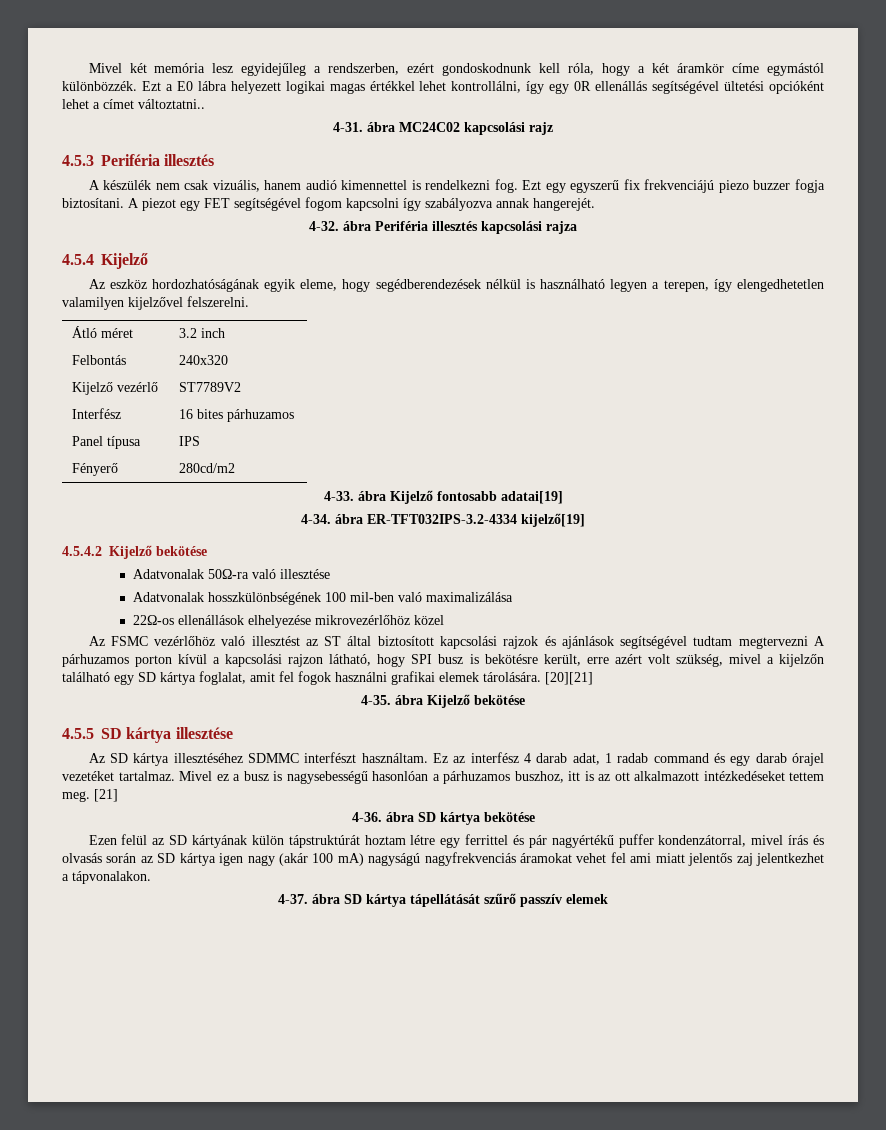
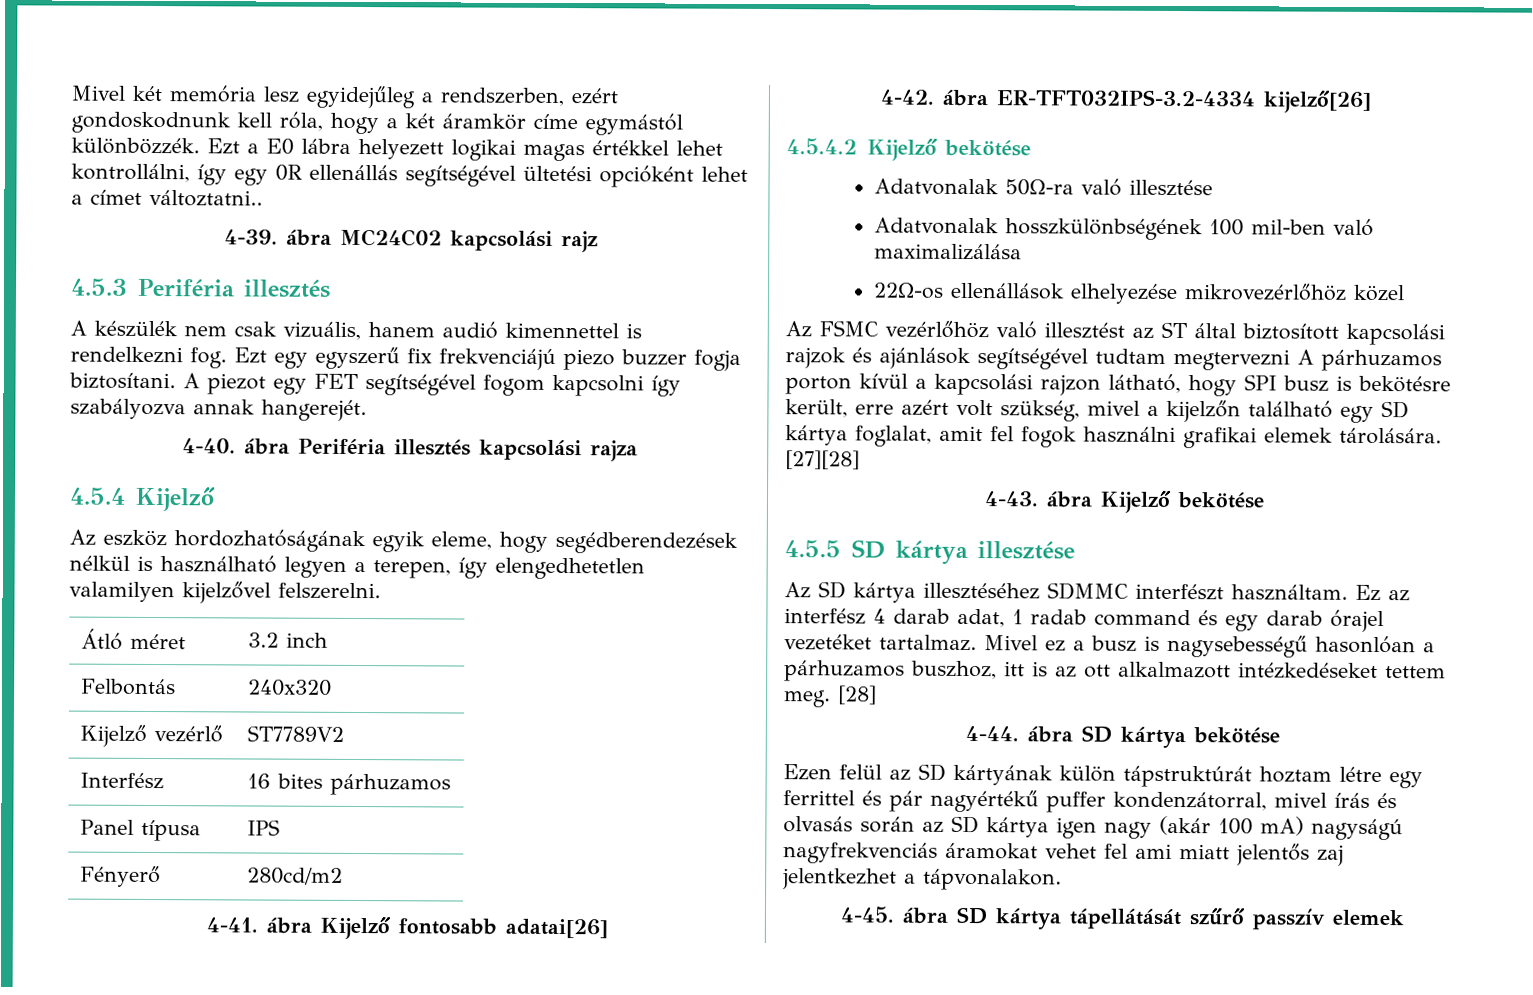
[333,122,363,132] 4-31. -> [223,229,278,245] 4-39.
[309,221,339,231] 4-32. -> [181,438,236,454] 4-40.
[323,491,354,501] 4-33. -> [205,917,258,933] 4-41.
[500,491,563,504] [301,514,331,524] adatai[19] // 4-34. -> [504,918,608,939] [880,89,934,105] adatai[26] // 4-42.
[521,513,585,527] kijelző[19] -> [1263,90,1371,113] kijelző[26]
[545,672,593,685] [361,695,391,705] [20][21] // 4-35. -> [785,450,860,470] [983,491,1039,507] [27][28] // 4-43.
[94,789,118,802] [351,812,382,822] [21] // 4-36. -> [837,685,877,705] [965,725,1019,742] [28] // 4-44.
[278,894,308,904] 4-37. -> [839,906,895,923] 4-45.

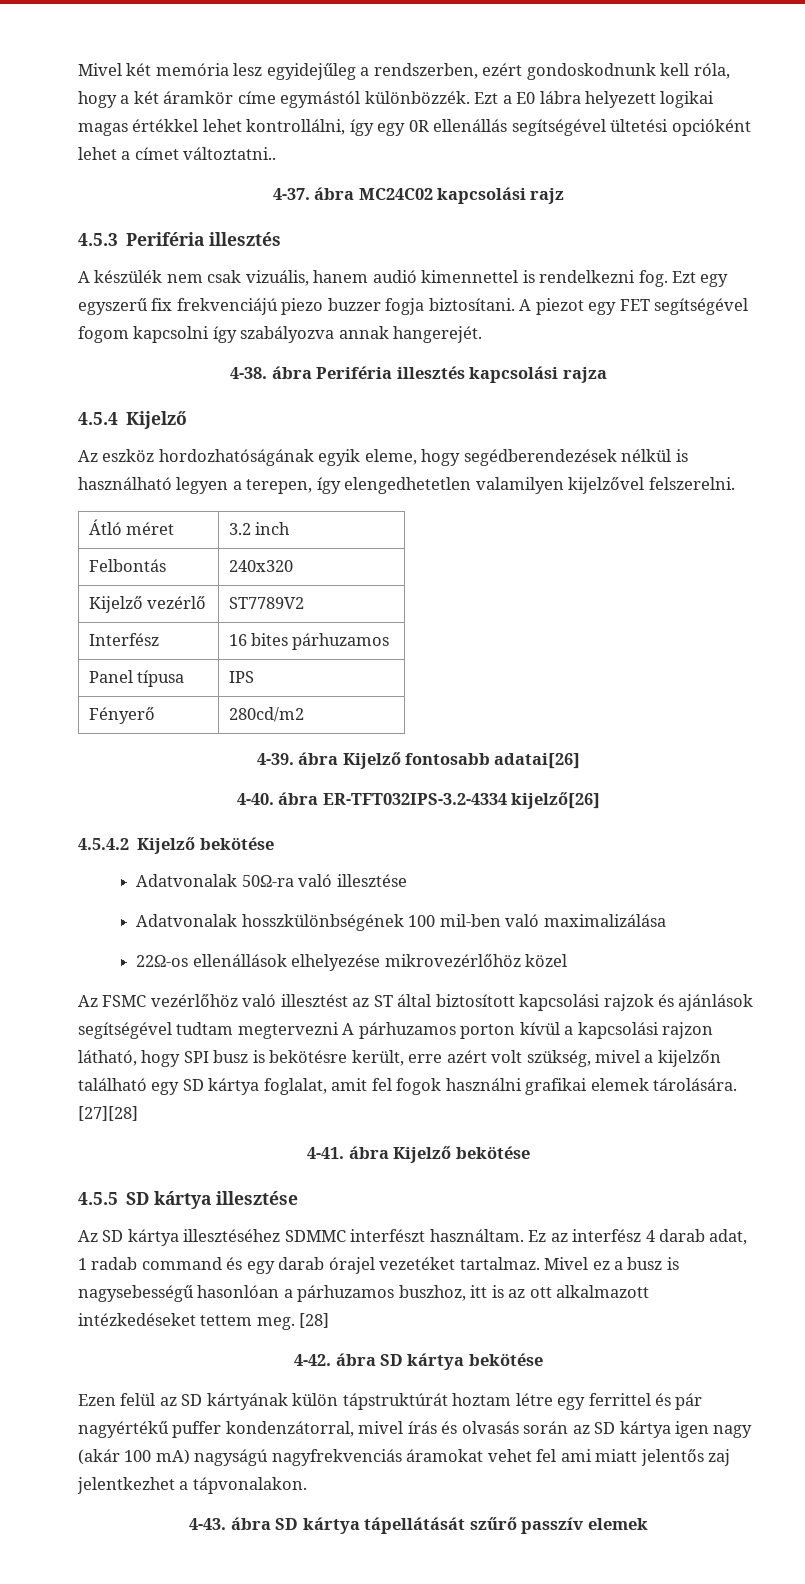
[223,229,278,245] 4-39. -> [272,188,310,200] 4-37.
[181,438,236,454] 4-40. -> [230,367,268,379] 4-38.
[205,917,258,933] 4-41. -> [256,753,294,765] 4-39.
[880,89,934,105] 4-42. -> [236,793,274,805] 4-40.
[983,491,1039,507] 4-43. -> [307,1147,345,1159] 4-41.
[965,725,1019,742] 4-44. -> [294,1354,332,1366] 4-42.
[839,906,895,923] 4-45. -> [189,1518,227,1530] 4-43.

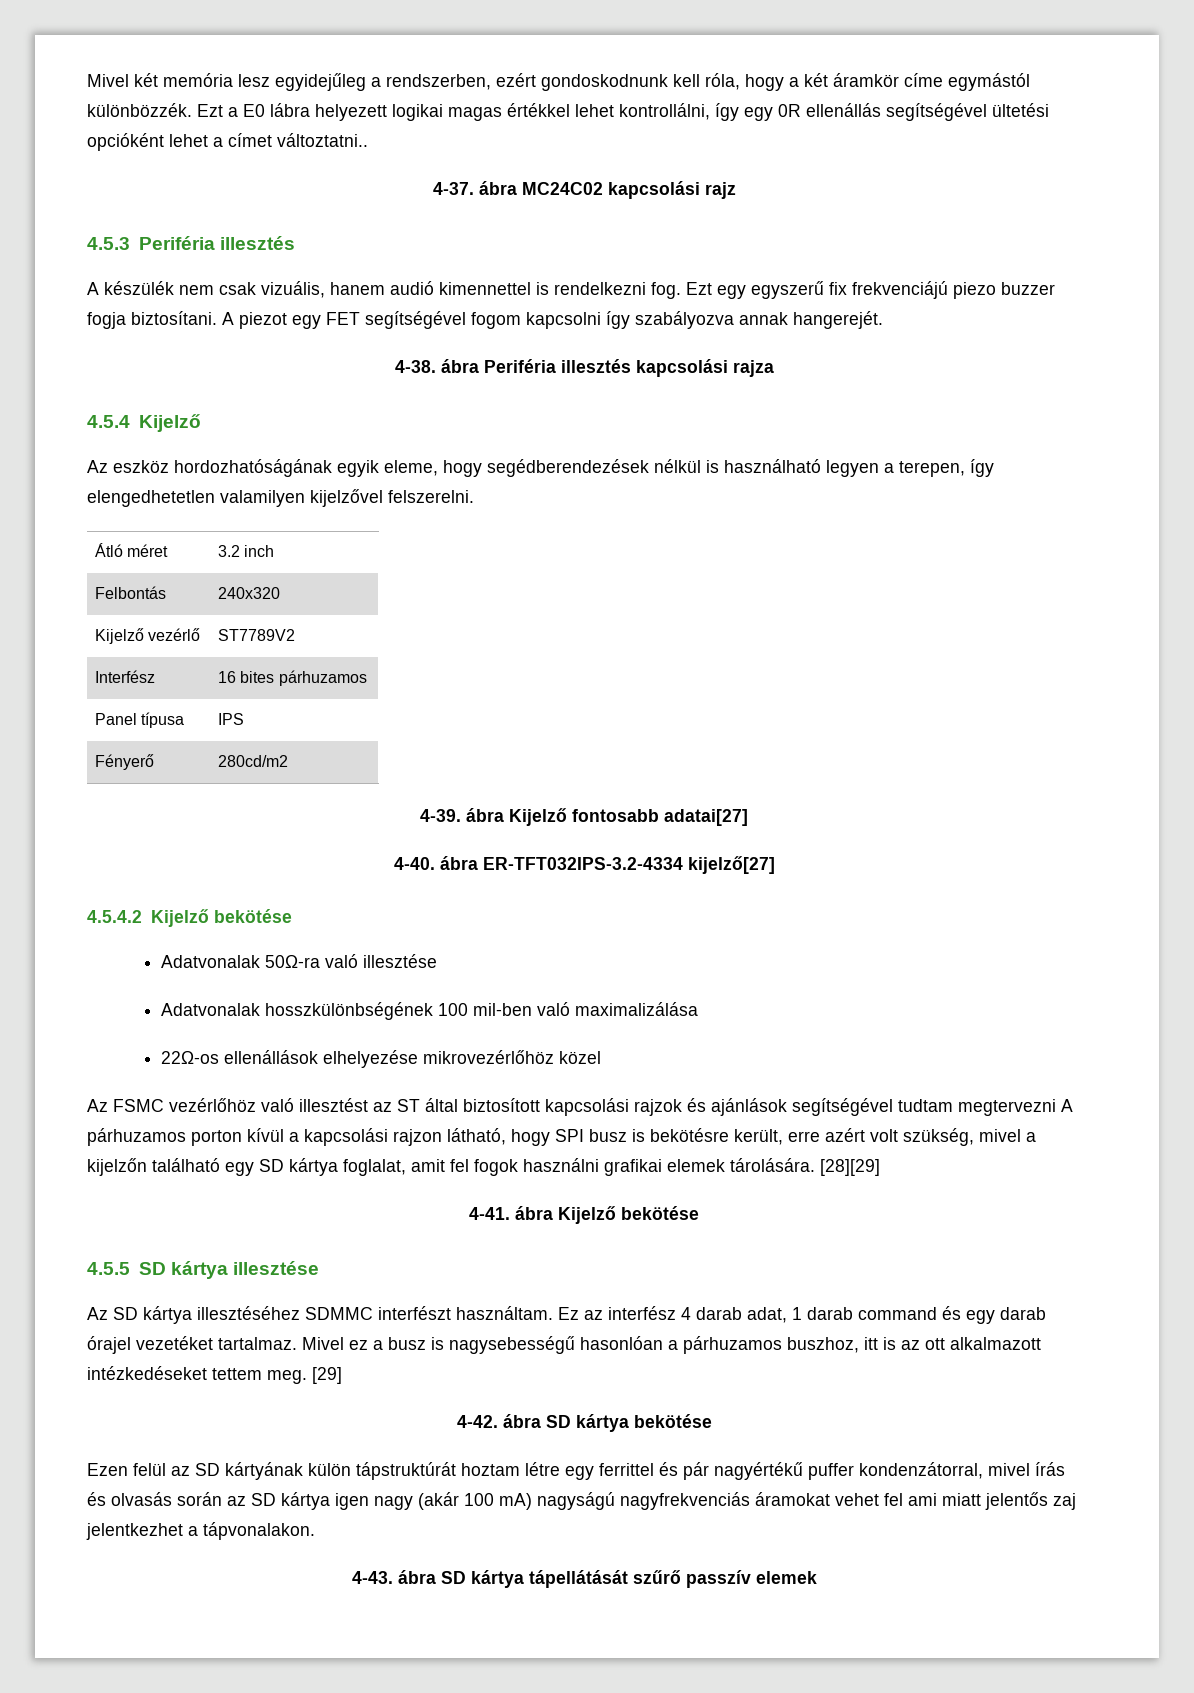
[494,753,581,769] adatai[26] -> [664,809,748,826] adatai[27]
[511,792,601,809] kijelző[26] -> [687,856,775,874] kijelző[27]
[78,1106,138,1121] [27][28] -> [820,1159,880,1176] [28][29]
[91,1257,138,1270] radab -> [807,1307,853,1320] darab
[299,1313,330,1328] [28] -> [312,1367,342,1384] [29]

